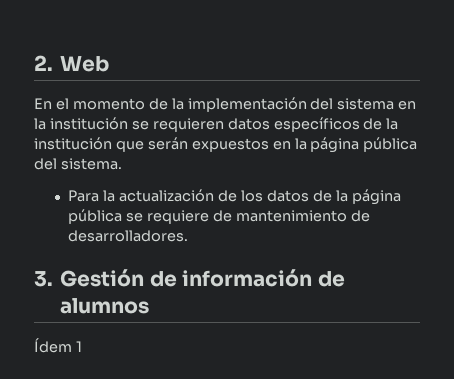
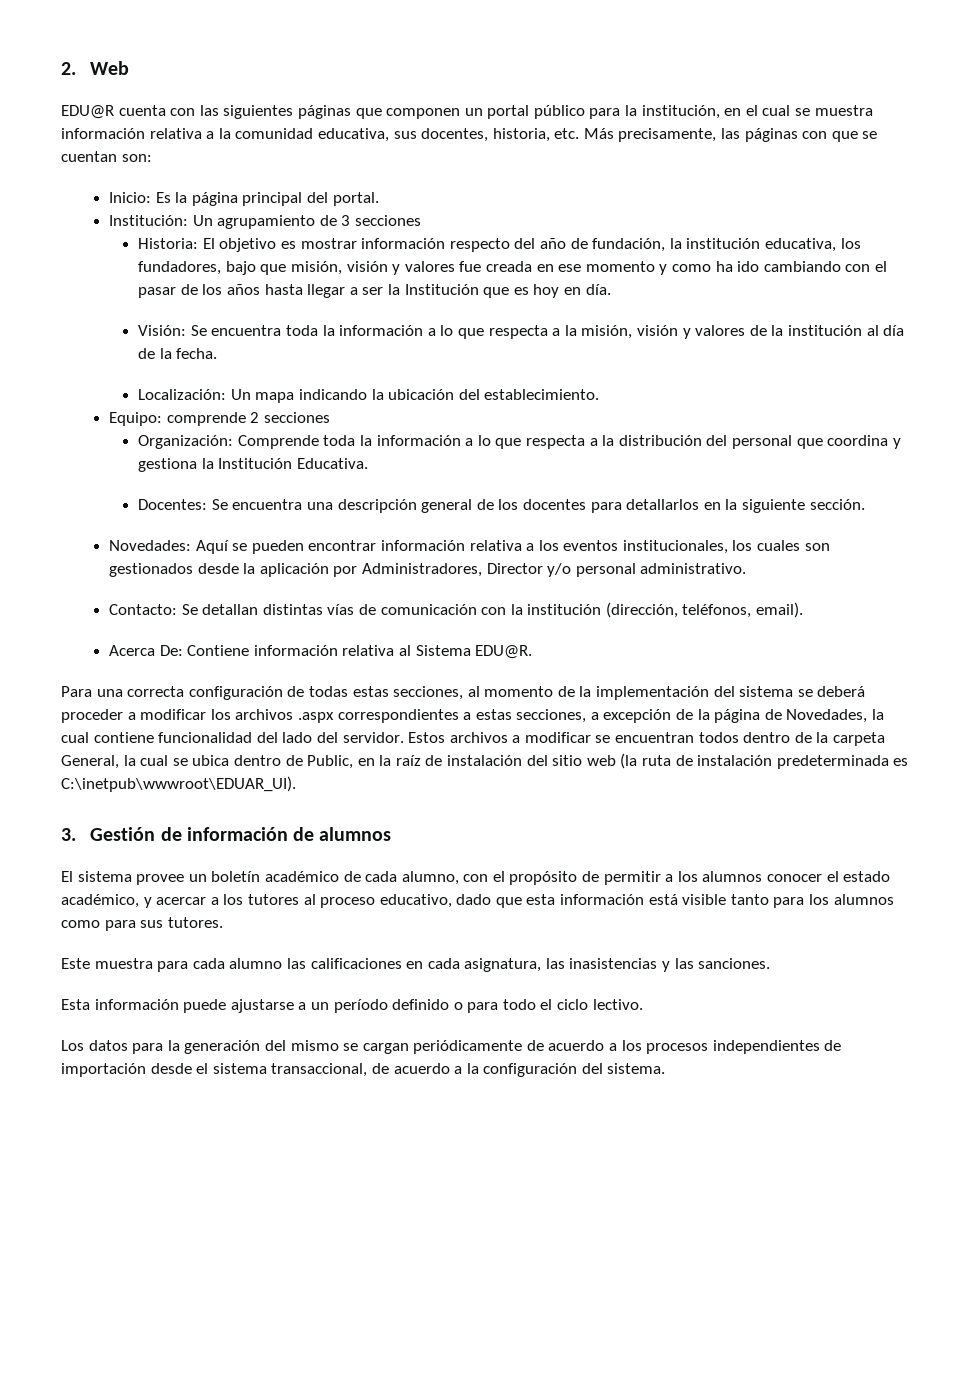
[34,98,69,110] En el -> [61,105,873,119] [61,128,878,142] [61,151,152,162] [108,192,379,206] [108,215,421,229] [138,238,861,252] [138,261,887,275] [138,284,611,298] [138,325,905,339] [138,348,218,359] [138,389,600,403] [108,412,330,426] [138,435,901,449] [138,458,369,472] [138,499,865,513] [108,540,830,554] [108,563,747,577] [108,602,804,618] [108,645,533,659] [61,686,480,700] EDU@R cuenta con las siguientes páginas que componen un portal público para la institución, en el cual se muestra información relativa a la comunidad educativa, sus docentes, historia, etc. Más precisamente, las páginas con que se cuentan son: // Inicio: Es la página principal del portal. // Institución: Un agrupamiento de 3 secciones // Historia: El objetivo es mostrar información respecto del año de fundación, la institución educativa, los fundadores, bajo que misión, visión y valores fue creada en ese momento y como ha ido cambiando con el pasar de los años hasta llegar a ser la Institución que es hoy en día. // Visión: Se encuentra toda la información a lo que respecta a la misión, visión y valores de la institución al día de la fecha. // Localización: Un mapa indicando la ubicación del establecimiento. // Equipo: comprende 2 secciones // Organización: Comprende toda la información a lo que respecta a la distribución del personal que coordina y gestiona la Institución Educativa. // Docentes: Se encuentra una descripción general de los docentes para detallarlos en la siguiente sección. // Novedades: Aquí se pueden encontrar información relativa a los eventos institucionales, los cuales son gestionados desde la aplicación por Administradores, Director y/o personal administrativo. // Contacto: Se detallan distintas vías de comunicación con la institución (dirección, teléfonos, email). // Acerca De: Contiene información relativa al Sistema EDU@R. // Para una correcta configuración de todas estas secciones, al
[398,101,417,110] [34,117,399,132] [34,137,418,153] [34,158,122,170] [68,189,401,205] [68,209,370,224] [68,230,189,242] en la institución se requieren datos específicos de la institución que serán expuestos en la página pública del sistema. // Para la actualización de los datos de la página pública se requiere de mantenimiento de desarrolladores. -> [797,686,866,697] [61,709,885,723] [61,732,886,746] [61,753,909,769] [61,776,296,792] se deberá proceder a modificar los archivos .aspx correspondientes a estas secciones, a excepción de la página de Novedades, la cual contiene funcionalidad del lado del servidor. Estos archivos a modificar se encuentran todos dentro de la carpeta General, la cual se ubica dentro de Public, en la raíz de instalación del sitio web (la ruta de instalación predeterminada es C:\inetpub\wwwroot\EDUAR_UI).
[34,338,82,353] Ídem 1 -> [61,871,891,885] [61,894,894,908] [61,917,223,931] [61,958,771,972] [61,999,643,1013] [61,1040,842,1054] [61,1063,666,1077] El sistema provee un boletín académico de cada alumno, con el propósito de permitir a los alumnos conocer el estado académico, y acercar a los tutores al proceso educativo, dado que esta información está visible tanto para los alumnos como para sus tutores. // Este muestra para cada alumno las calificaciones en cada asignatura, las inasistencias y las sanciones. // Esta información puede ajustarse a un período definido o para todo el ciclo lectivo. // Los datos para la generación del mismo se cargan periódicamente de acuerdo a los procesos independientes de importación desde el sistema transaccional, de acuerdo a la configuración del sistema.

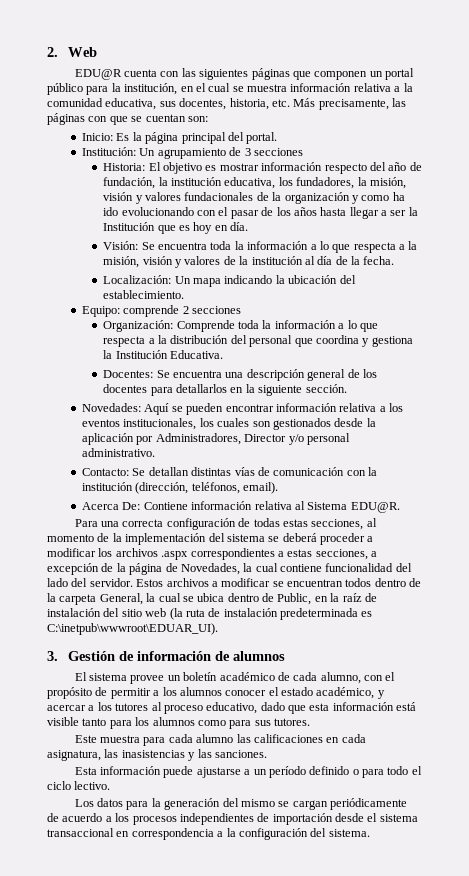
[225,261,655,275] bajo que misión, visión y valores fue creada en ese momento -> [357,177,406,189] [103,192,350,204] la misión, visión y valores fundacionales de la organización
[763,261,841,272] cambiando -> [121,207,194,216] evolucionando
[271,1063,450,1077] transaccional, de acuerdo -> [47,828,214,840] transaccional en correspondencia

